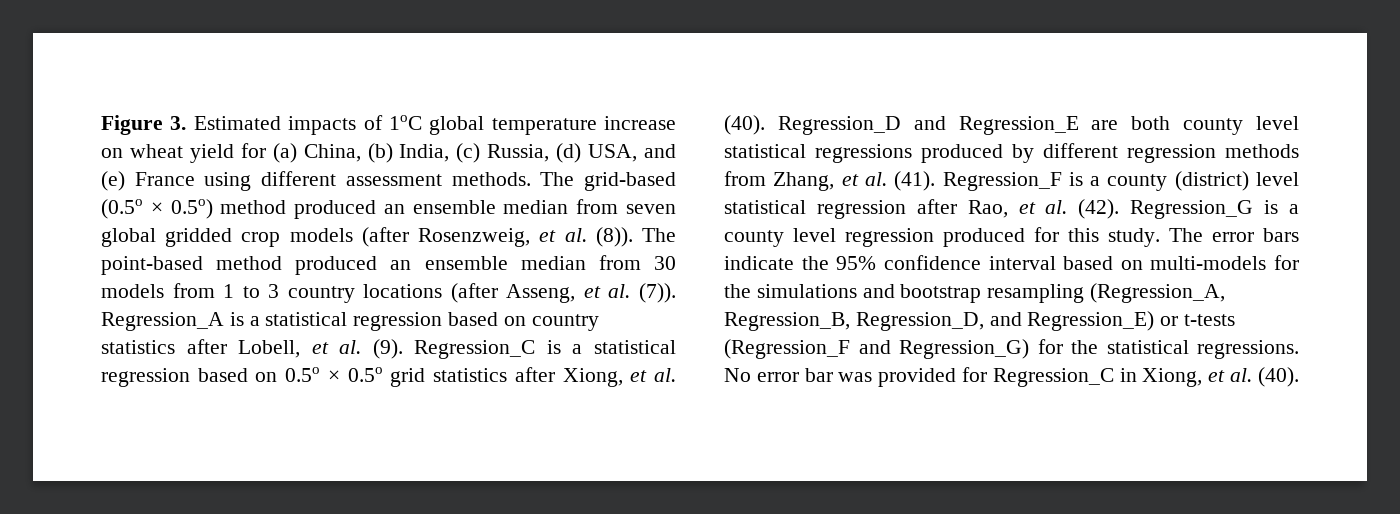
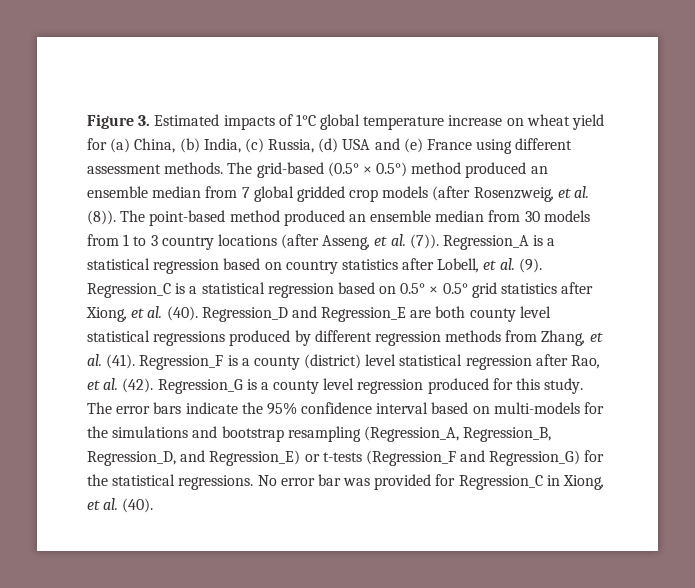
[388,115,422,130] 1oC -> [295,114,316,126] 1°C
[588,144,638,162] USA, -> [342,139,371,150] USA
[101,199,676,219] (0.5o × 0.5o) method produced an ensemble median from seven -> [327,162,548,178] [87,186,250,198] (0.5° × 0.5°) method produced an ensemble median from 7
[285,367,383,382] 0.5o × 0.5o -> [400,283,468,294] 0.5° × 0.5°

